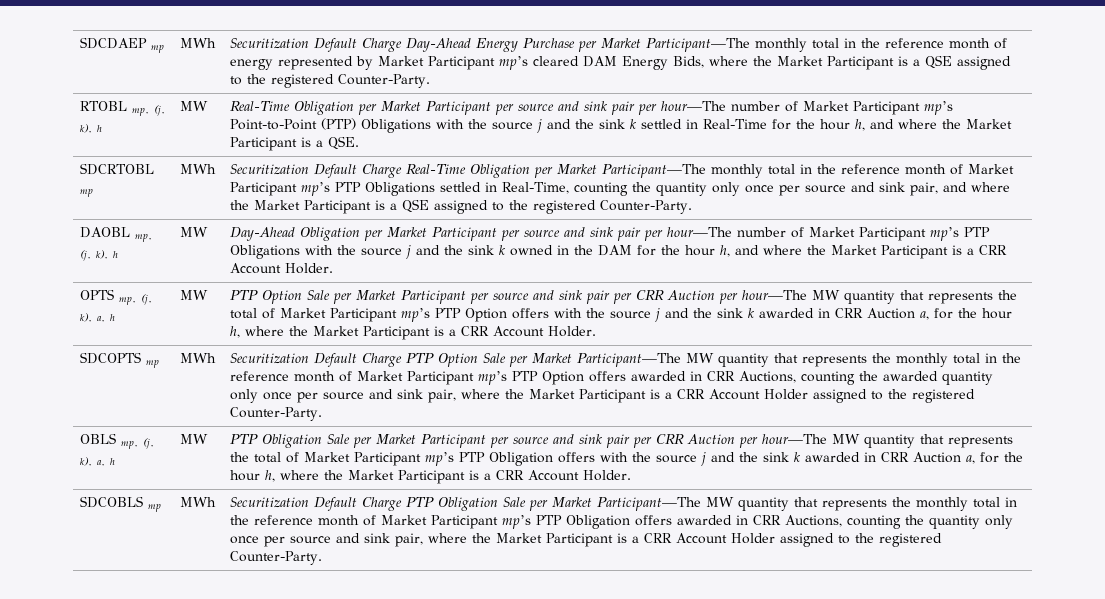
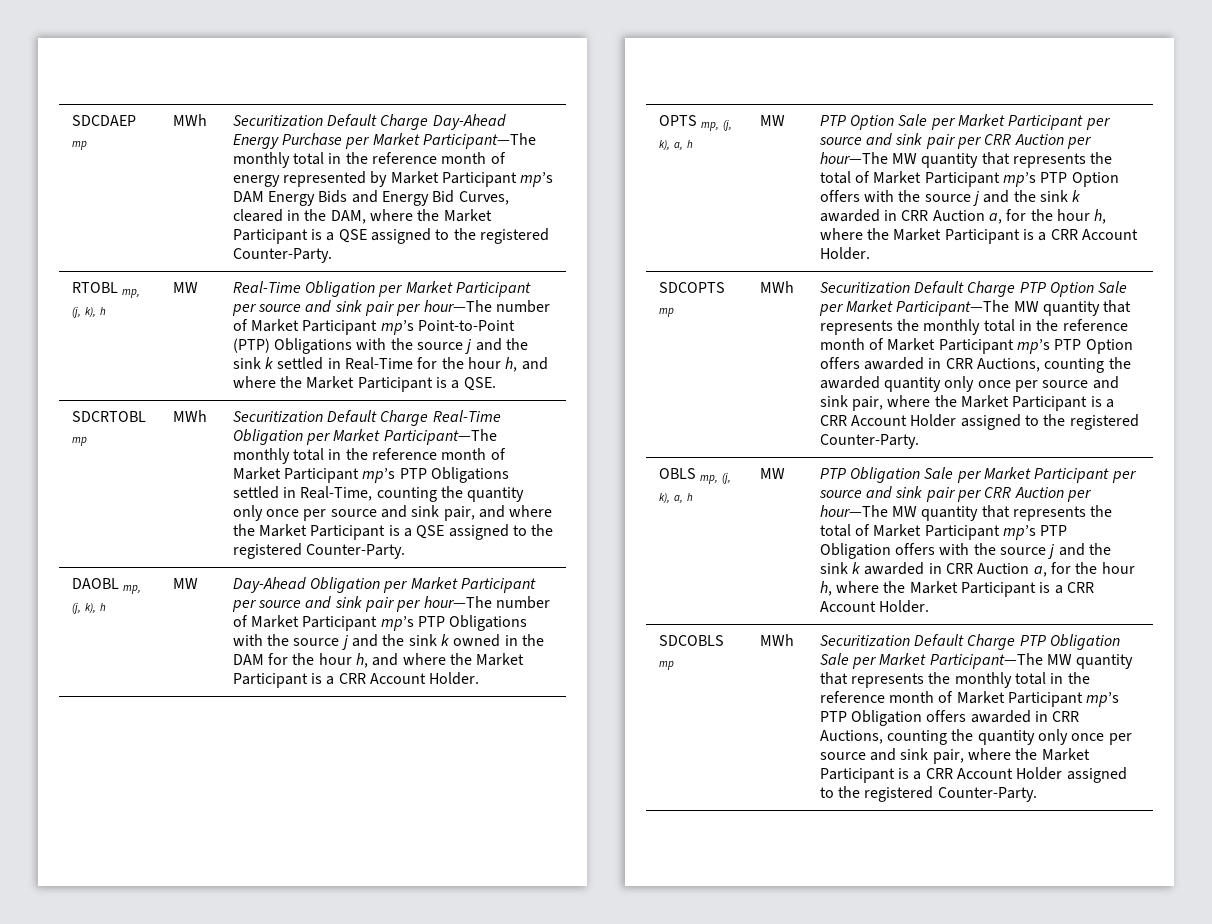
[533,56,580,66] cleared -> (554, 179) none
[673,56,705,68] Bids, -> [318,190,509,206] [232,209,366,224] Bids and Energy Bid Curves, cleared in the DAM,

